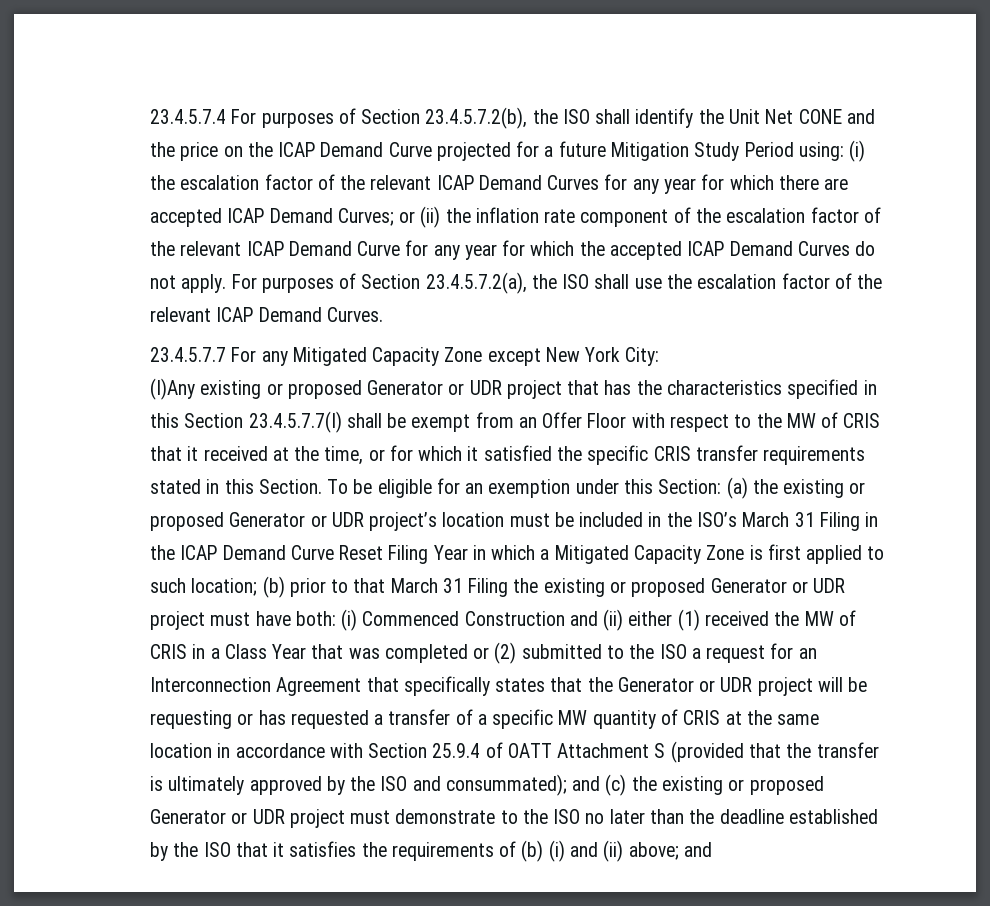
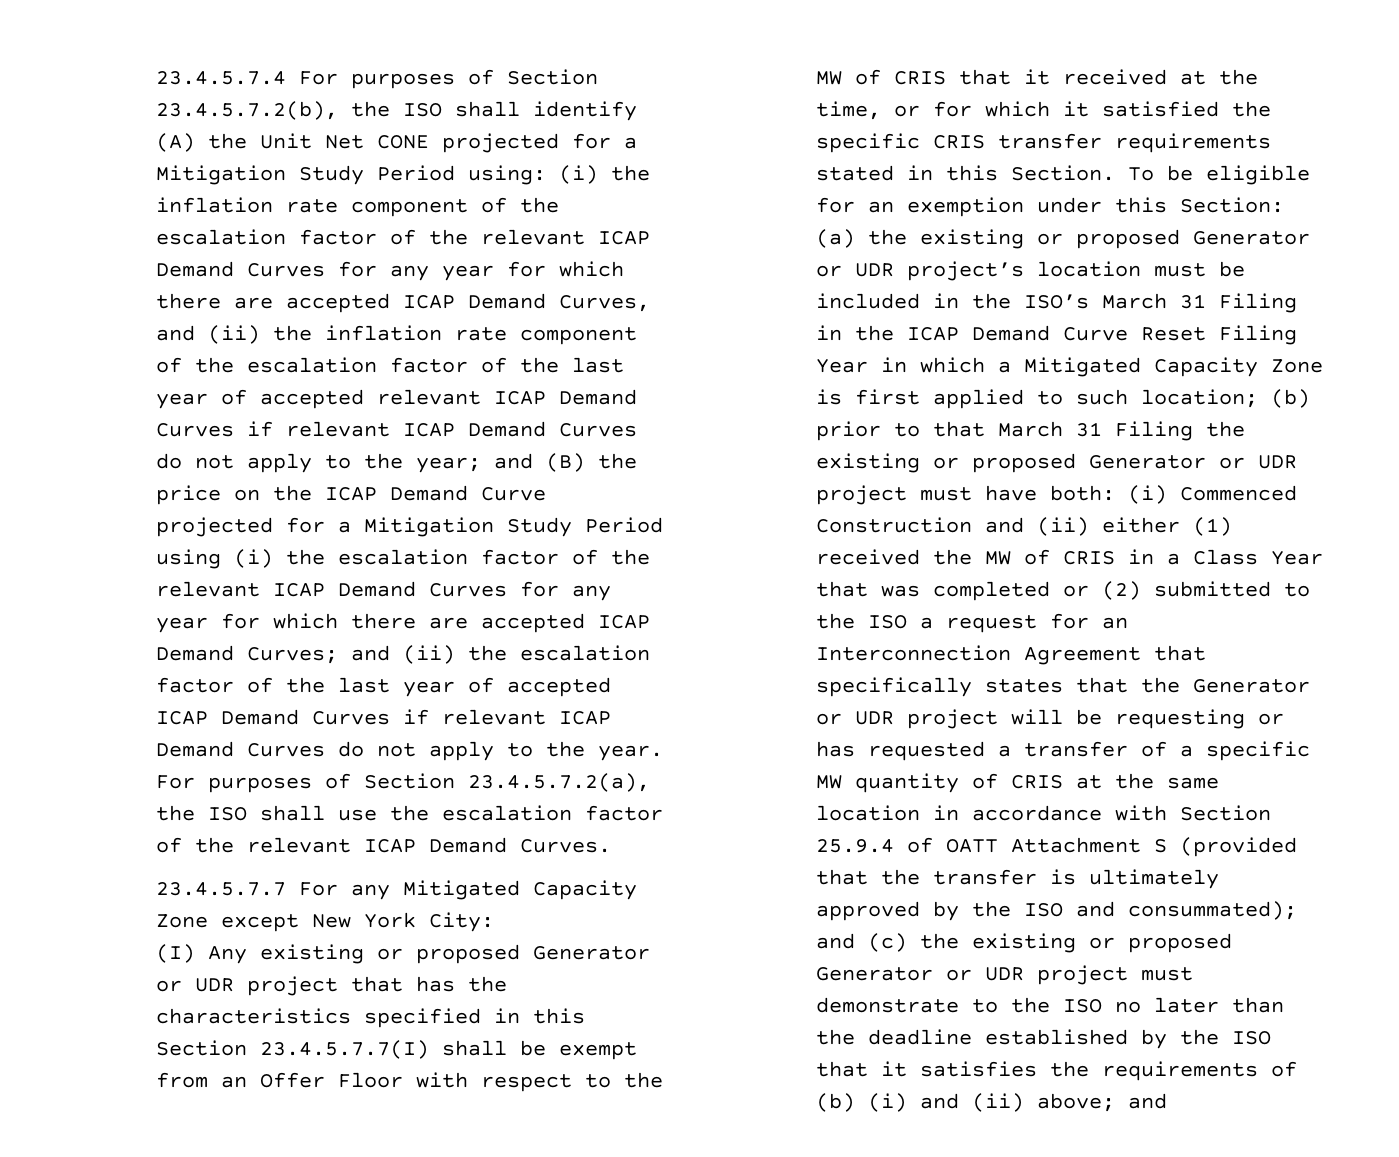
(694, 118) none -> [156,133,196,152] (A)
[846,109,875,124] and -> [442,133,638,153] [156,165,651,185] [156,197,560,217] [156,229,651,245] [156,261,625,281] [156,293,651,313] [156,325,638,345] [156,357,625,373] [156,389,638,409] [156,421,638,437] [156,453,586,473] projected for a Mitigation Study Period using: (i) the inflation rate component of the escalation factor of the relevant ICAP Demand Curves for any year for which there are accepted ICAP Demand Curves, and (ii) the inflation rate component of the escalation factor of the last year of accepted relevant ICAP Demand Curves if relevant ICAP Demand Curves do not apply to the year; and (B)
[558,141,844,161] future Mitigation Study Period using: -> [364,517,664,537] [156,549,222,569] Mitigation Study Period using
[399,206,881,228] [150,240,876,260] [150,274,227,293] or (ii) the inflation rate component of the escalation factor of the relevant ICAP Demand Curve for any year for which the accepted ICAP Demand Curves do not apply. -> [351,645,651,664] [156,677,612,697] [156,709,612,725] [156,741,664,761] and (ii) the escalation factor of the last year of accepted ICAP Demand Curves if relevant ICAP Demand Curves do not apply to the year.
[150,378,196,400] (I)Any -> [156,944,248,964] (I) Any

